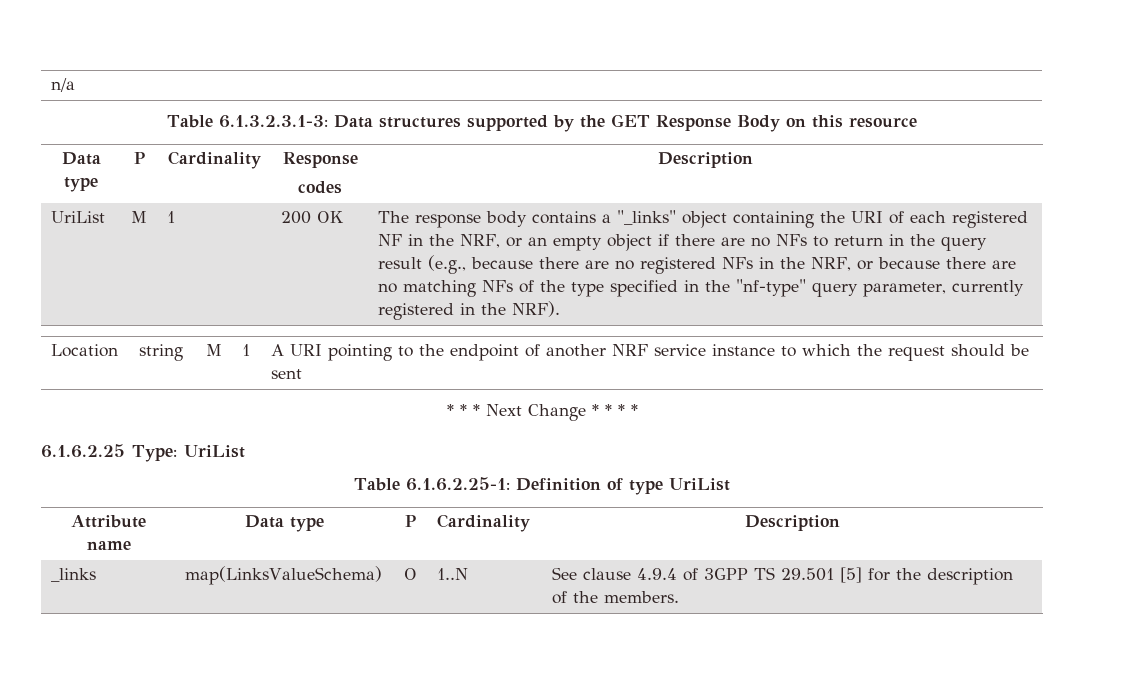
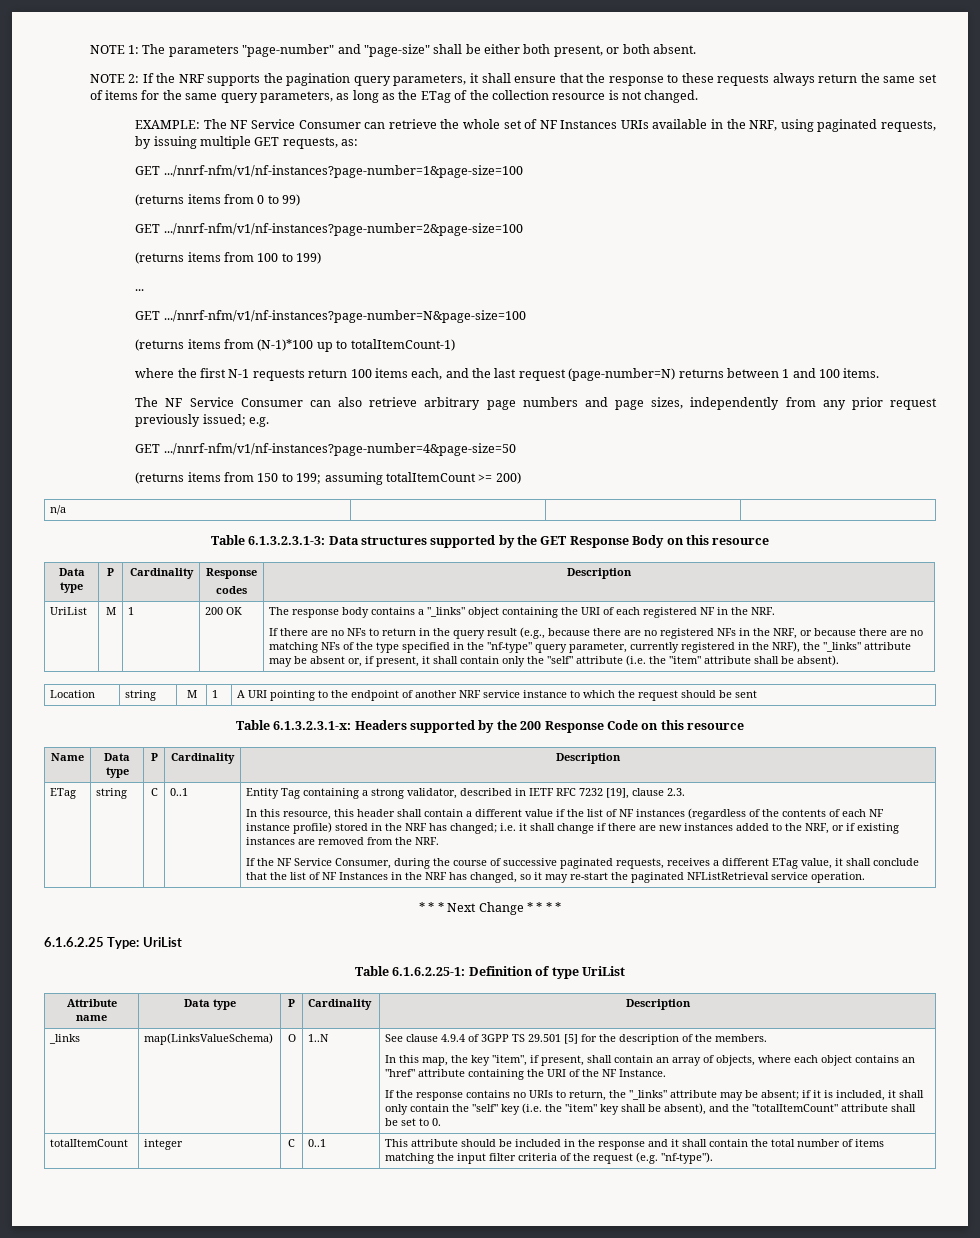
(51, 85) none -> [89,44,696,57] [89,73,937,86] [89,90,699,103] [135,119,936,132] [135,136,359,149] [135,165,523,178] [135,194,301,206] [135,223,523,236] [135,252,322,264] [135,289,145,291] [135,310,526,323] [135,339,455,352] [135,368,880,381] [135,397,938,410] [135,414,269,427] [135,443,516,456] [135,472,521,485] NOTE 1: The parameters "page-number" and "page-size" shall be either both present, or both absent. // NOTE 2: If the NRF supports the pagination query parameters, it shall ensure that the response to these requests always return the same set of items for the same query parameters, as long as the ETag of the collection resource is not changed. // EXAMPLE: The NF Service Consumer can retrieve the whole set of NF Instances URIs available in the NRF, using paginated requests, by issuing multiple GET requests, as: // GET .../nnrf-nfm/v1/nf-instances?page-number=1&page-size=100 // (returns items from 0 to 99) // GET .../nnrf-nfm/v1/nf-instances?page-number=2&page-size=100 // (returns items from 100 to 199) // ... // GET .../nnrf-nfm/v1/nf-instances?page-number=N&page-size=100 // (returns items from (N-1)*100 up to totalItemCount-1) // where the first N-1 requests return 100 items each, and the last request (page-number=N) returns between 1 and 100 items. // The NF Service Consumer can also retrieve arbitrary page numbers and page sizes, independently from any prior request previously issued; e.g. // GET .../nnrf-nfm/v1/nf-instances?page-number=4&page-size=50 // (returns items from 150 to 199; assuming totalItemCount >= 200) //
[460,234,670,251] NRF, or an empty object if -> [751,607,776,615] [269,628,279,636] NRF. // If
[512,301,561,317] NRF). -> [772,641,912,653] [269,655,840,667] NRF), the "_links" attribute may be absent or, if present, it shall contain only the "self" attribute (i.e. the "item" attribute shall be absent).
(303, 374) none -> [235,720,745,733] [51,753,84,761] [104,753,130,761] [105,767,129,778] [150,753,158,761] [171,753,235,764] [556,753,621,764] [50,788,77,799] [96,788,128,799] [150,788,158,796] [170,788,189,796] [246,788,686,799] [246,808,885,820] [246,822,900,834] [246,837,440,845] [246,858,920,869] [246,872,866,883] // Table 6.1.3.2.3.1-x: Headers supported by the 200 Response Code on this resource // Name | Data type | P | Cardinality | Description // ETag | string | C | 0..1 | Entity Tag containing a strong validator, described in IETF RFC 7232 [19], clause 2.3. // In this resource, this header shall contain a different value if the list of NF instances (regardless of the contents of each NF instance profile) stored in the NRF has changed; i.e. it shall change if there are new instances added to the NRF, or if existing instances are removed from the NRF. // If the NF Service Consumer, during the course of successive paginated requests, receives a different ETag value, it shall conclude that the list of NF Instances in the NRF has changed, so it may re-start the paginated NFListRetrieval service operation.
(680, 597) none -> [385,1055,916,1066] [385,1069,667,1080] [385,1090,925,1101] [385,1103,917,1115] [385,1118,442,1126] [50,1139,129,1147] [144,1139,184,1150] [288,1139,295,1147] [308,1139,327,1147] [385,1139,885,1150] [385,1152,714,1164] // In this map, the key "item", if present, shall contain an array of objects, where each object contains an "href" attribute containing the URI of the NF Instance. // If the response contains no URIs to return, the "_links" attribute may be absent; if it is included, it shall only contain the "self" key (i.e. the "item" key shall be absent), and the "totalItemCount" attribute shall be set to 0. // totalItemCount | integer | C | 0..1 | This attribute should be included in the response and it shall contain the total number of items matching the input filter criteria of the request (e.g. "nf-type").

